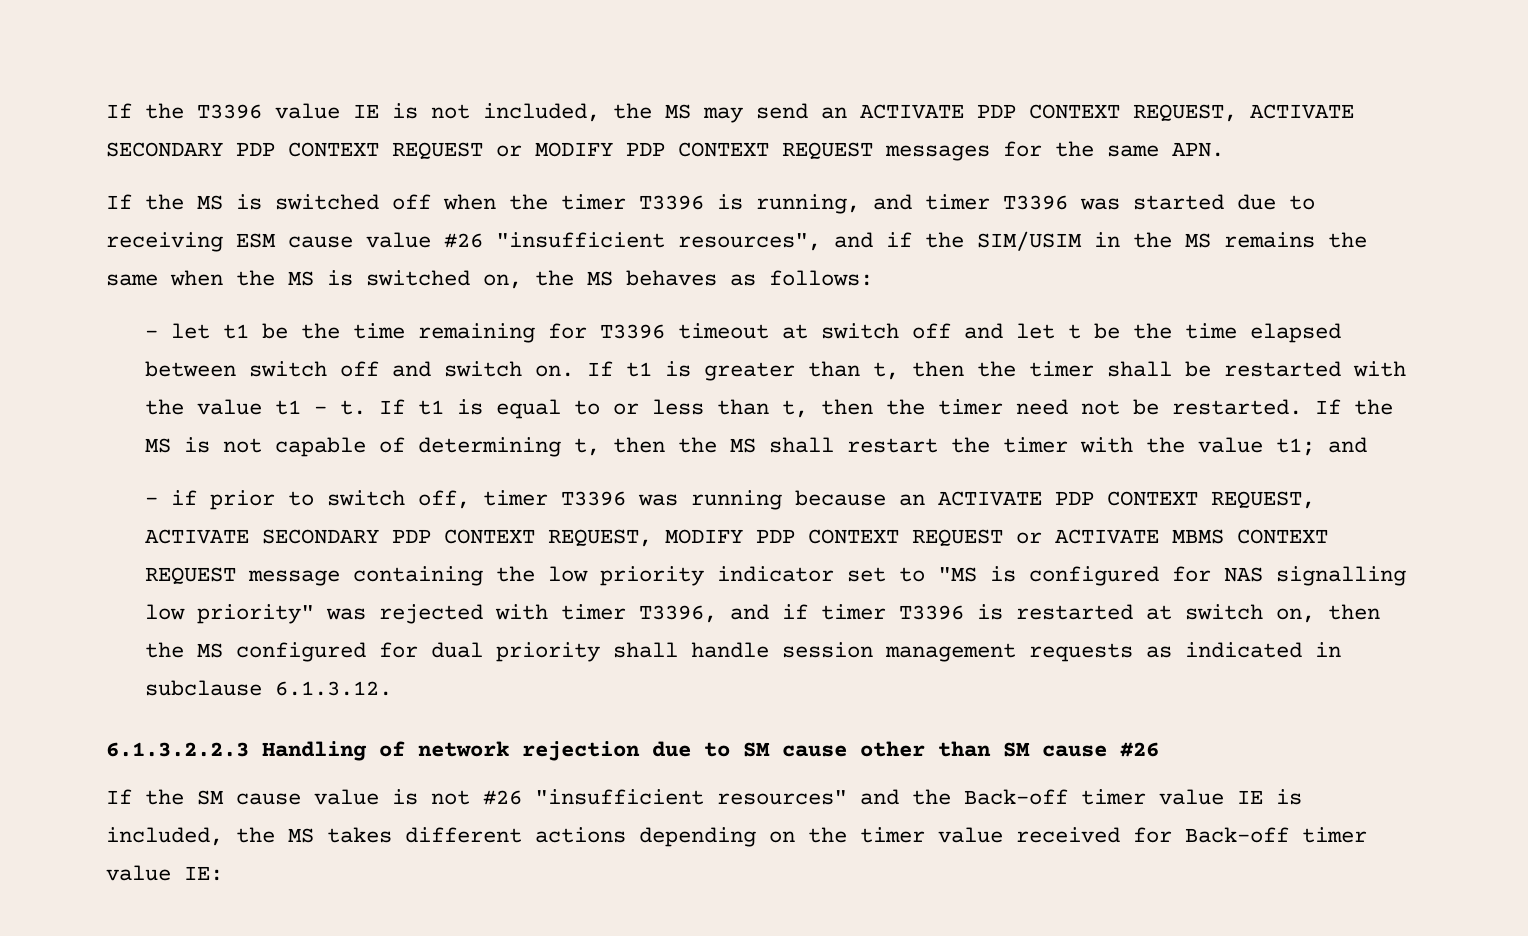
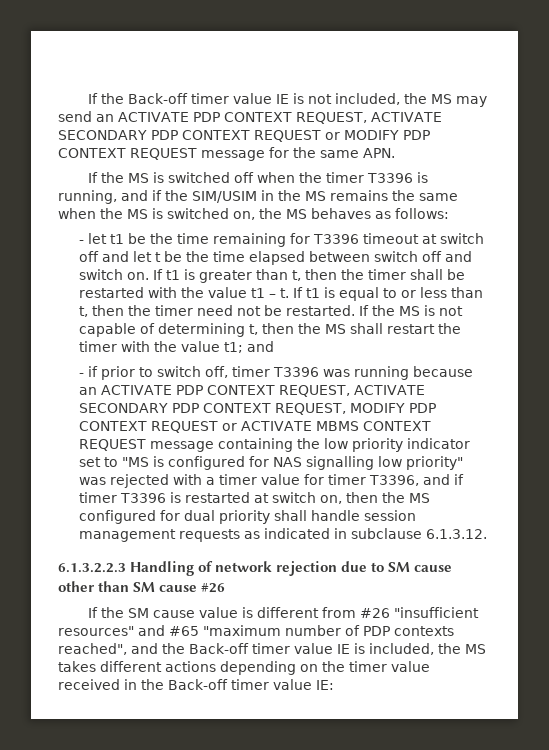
[106,103,262,119] If the T3396 -> [87,93,229,104] If the Back-off timer
[885,145,990,161] messages -> [201,150,265,161] message
[925,194,1315,210] [106,232,873,252] timer T3396 was started due to receiving ESM cause value #26 "insufficient resources", and -> (148, 195) none
(549, 612) none -> [205,474,324,485] a timer value for
[431,790,470,805] not -> [256,607,356,618] different from
(899, 797) none -> [169,625,454,636] [58,643,158,655] #65 "maximum number of PDP contexts reached", and
[1133,827,1172,843] for -> [124,679,164,690] in the

